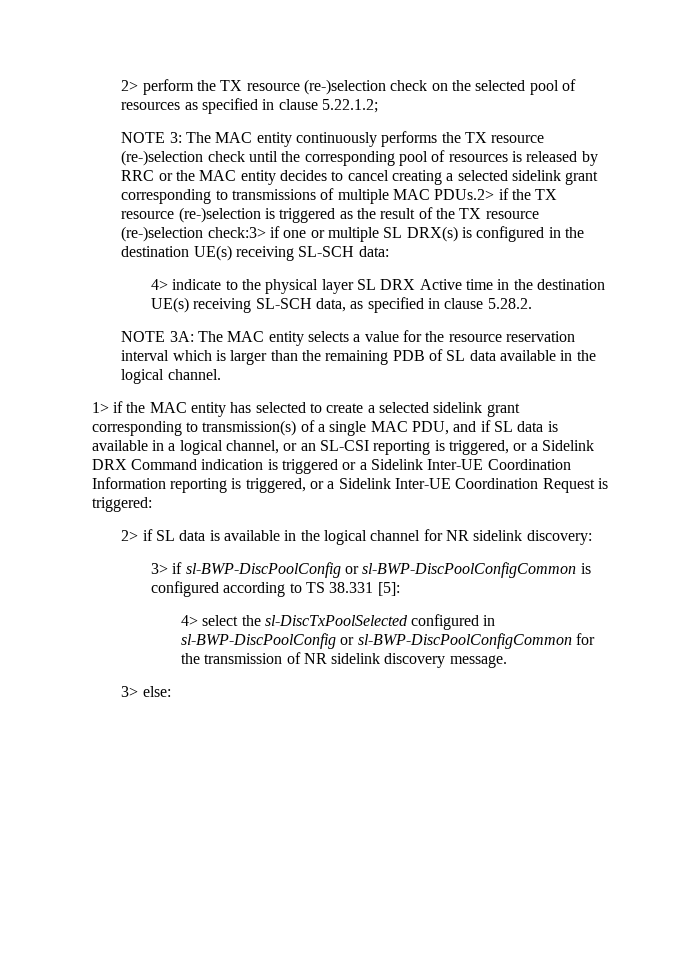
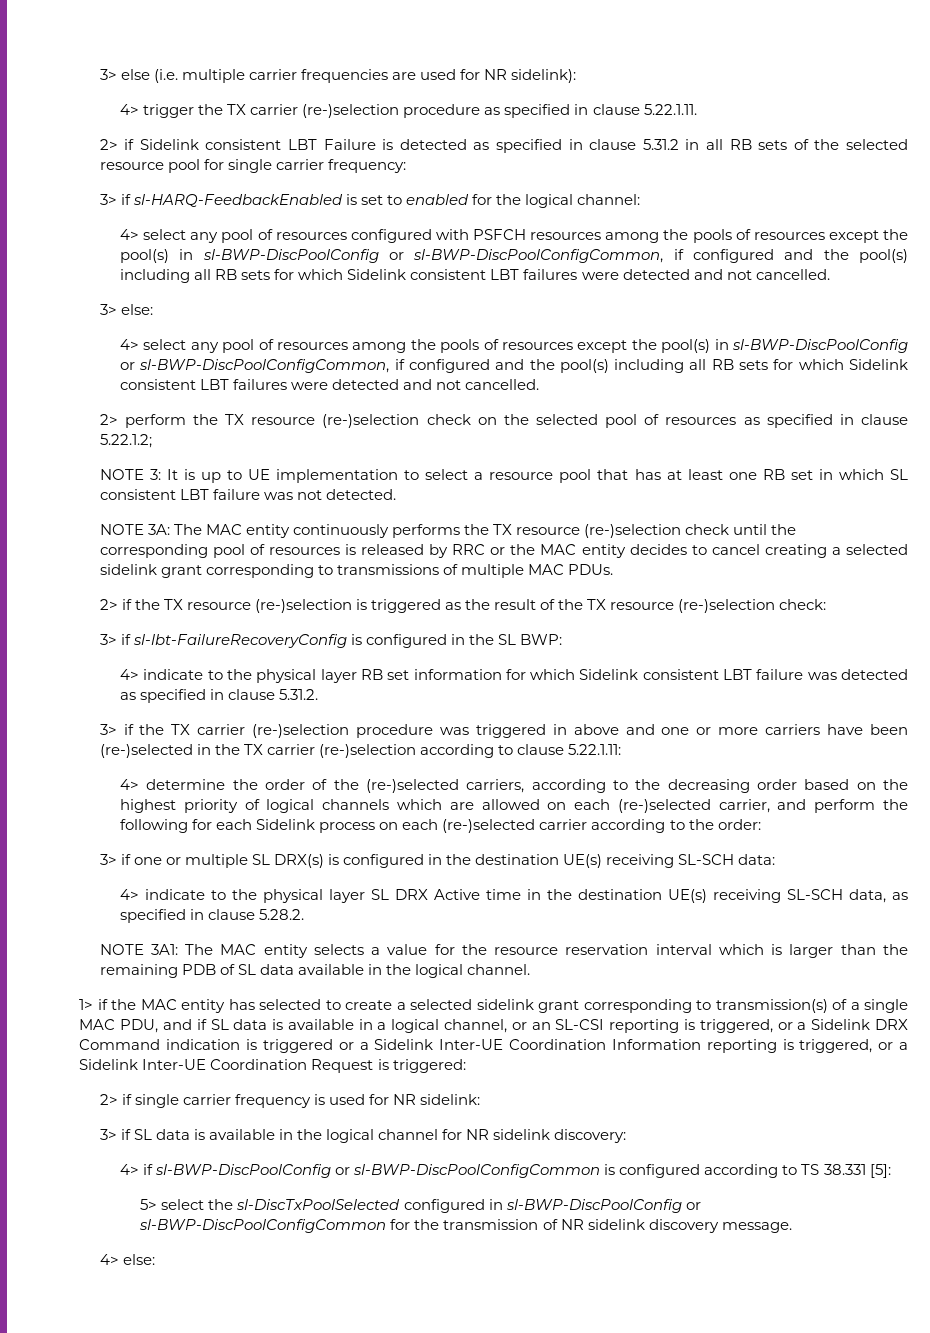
(121, 85) none -> [99,69,577,83] [119,104,697,118] [99,139,909,153] [99,159,406,173] [99,194,641,208] [119,229,909,243] [119,249,909,263] [119,269,830,283] [99,304,153,315] [119,339,909,353] [119,359,909,373] [119,379,540,390] 3> else (i.e. multiple carrier frequencies are used for NR sidelink): // 4> trigger the TX carrier (re-)selection procedure as specified in clause 5.22.1.11. // 2> if Sidelink consistent LBT Failure is detected as specified in clause 5.31.2 in all RB sets of the selected resource pool for single carrier frequency: // 3> if sl-HARQ-FeedbackEnabled is set to enabled for the logical channel: // 4> select any pool of resources configured with PSFCH resources among the pools of resources except the pool(s) in sl-BWP-DiscPoolConfig or sl-BWP-DiscPoolConfigCommon, if configured and the pool(s) including all RB sets for which Sidelink consistent LBT failures were detected and not cancelled. // 3> else: // 4> select any pool of resources among the pools of resources except the pool(s) in sl-BWP-DiscPoolConfig or sl-BWP-DiscPoolConfigCommon, if configured and the pool(s) including all RB sets for which Sidelink consistent LBT failures were detected and not cancelled. //
(182, 137) none -> [166,469,909,483] [99,489,396,500] [99,524,170,535] It is up to UE implementation to select a resource pool that has at least one RB set in which SL consistent LBT failure was not detected. // NOTE 3A:
[434,189,495,200] PDUs.2> -> [568,564,614,575] [99,599,118,610] PDUs. // 2>
[207,227,266,238] check:3> -> [779,599,827,610] [99,634,563,648] [119,669,909,683] [119,689,319,703] [99,724,908,738] [99,744,622,758] [119,779,908,793] [119,799,909,813] [119,819,761,833] [99,854,117,865] check: // 3> if sl-lbt-FailureRecoveryConfig is configured in the SL BWP: // 4> indicate to the physical layer RB set information for which Sidelink consistent LBT failure was detected as specified in clause 5.31.2. // 3> if the TX carrier (re-)selection procedure was triggered in above and one or more carriers have been (re-)selected in the TX carrier (re-)selection according to clause 5.22.1.11: // 4> determine the order of the (re-)selected carriers, according to the decreasing order based on the highest priority of logical channels which are allowed on each (re-)selected carrier, and perform the following for each Sidelink process on each (re-)selected carrier according to the order: // 3>
[169,331,194,342] 3A: -> [150,944,178,955] 3A1:
(153, 535) none -> [134,1094,481,1108] [99,1129,131,1140] single carrier frequency is used for NR sidelink: // 3> if
[151,563,169,574] 3> -> [119,1164,139,1175] 4>
[180,615,198,626] 4> -> [140,1199,158,1210] 5>
[121,686,139,697] 3> -> [99,1254,119,1265] 4>

